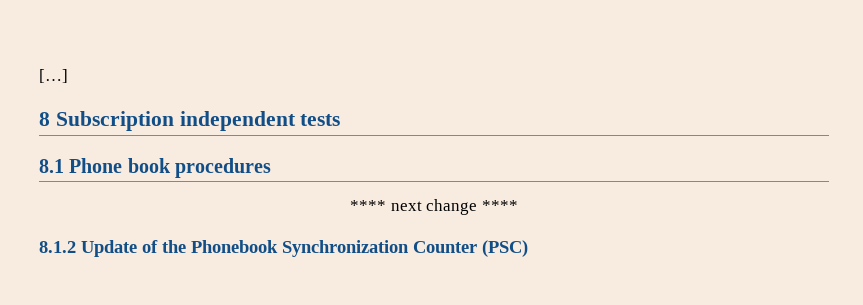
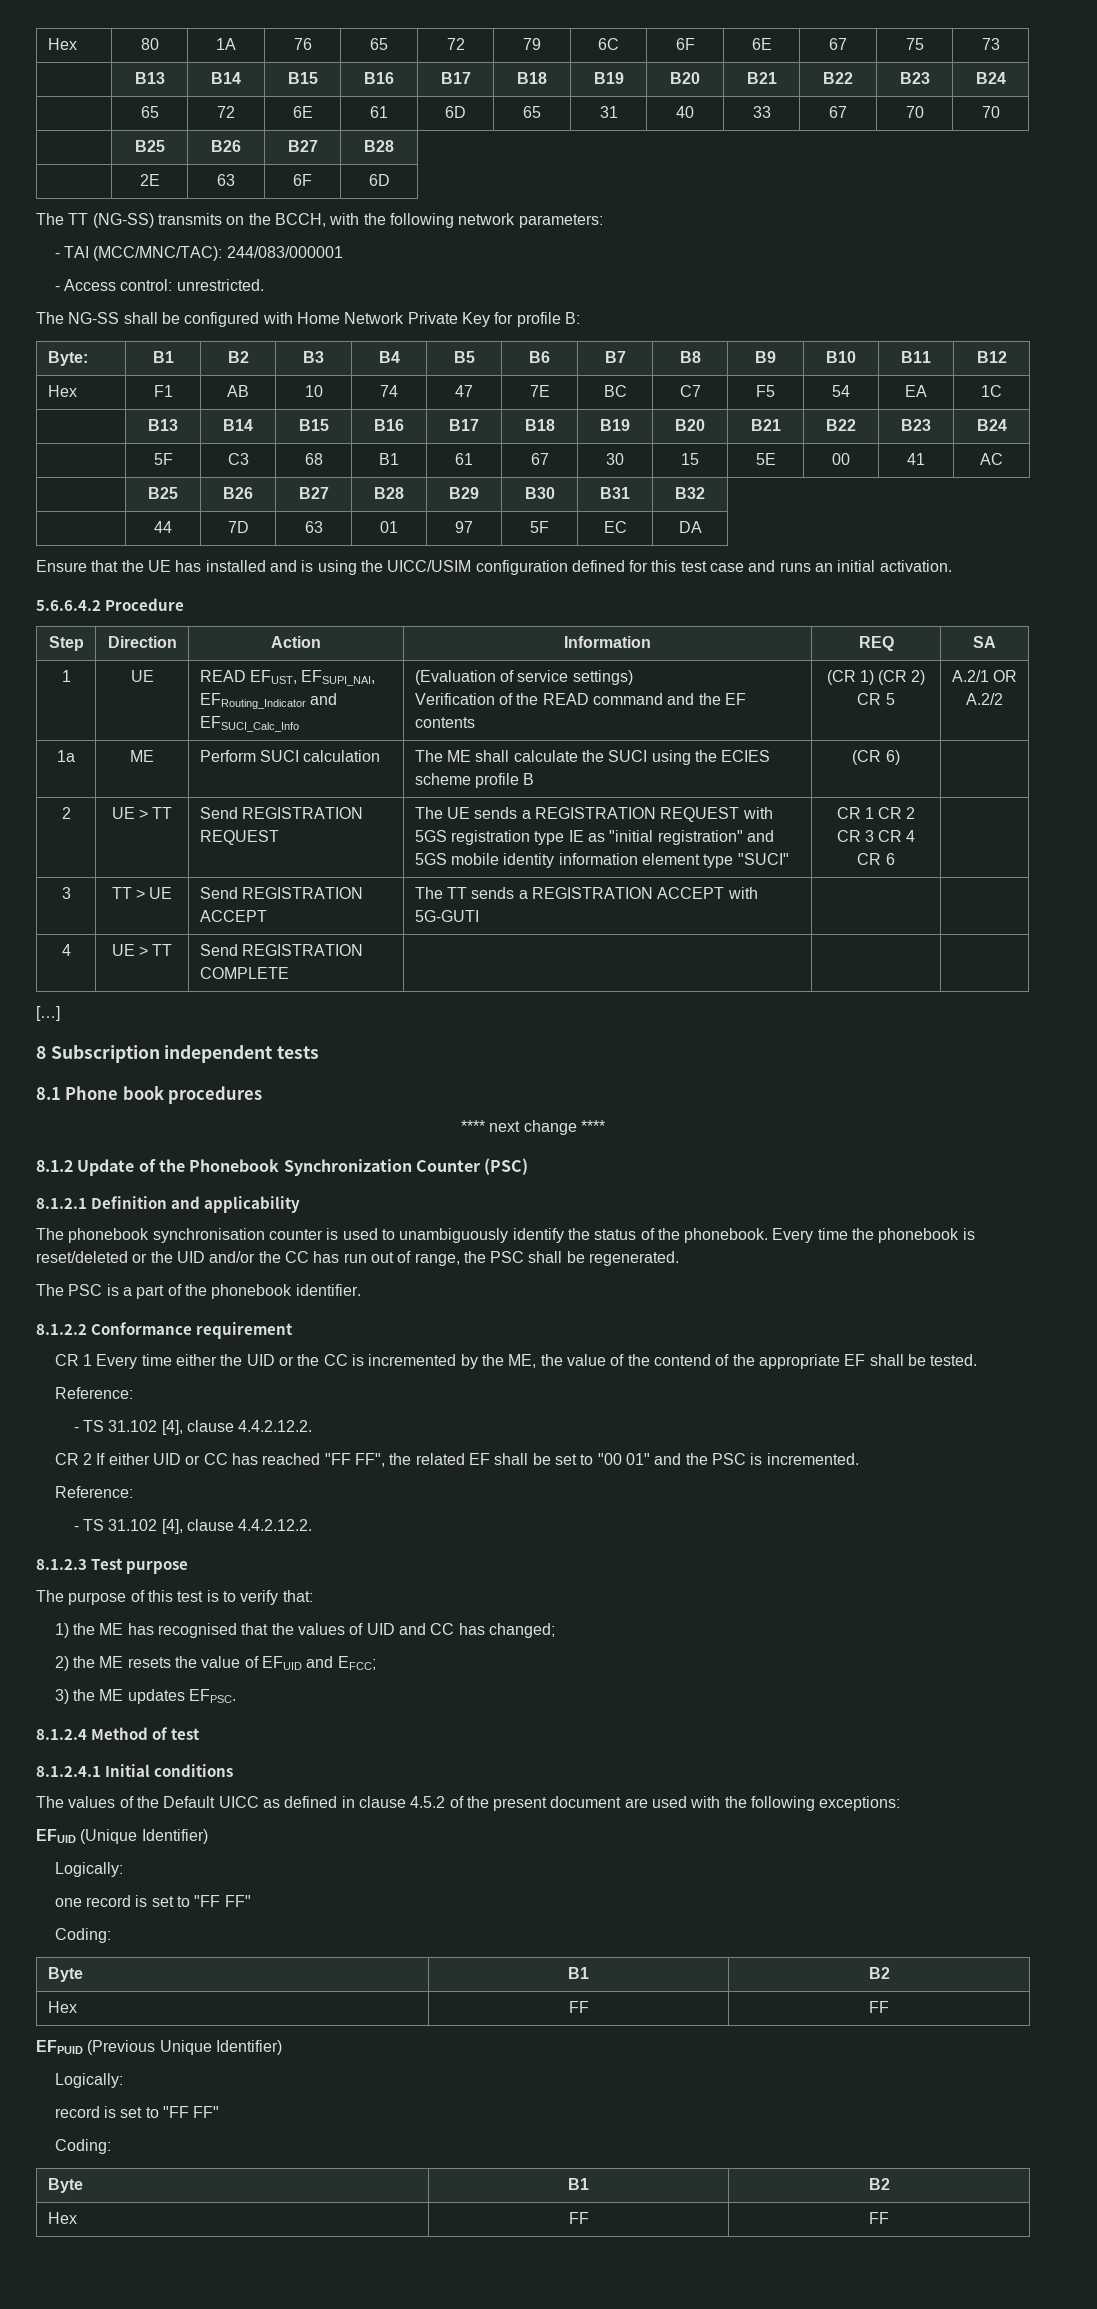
(39, 76) none -> [47,38,77,50] [140,38,159,50] [216,38,236,50] [293,38,312,50] [370,38,388,50] [446,38,465,50] [523,38,541,50] [598,38,619,50] [675,38,695,50] [751,38,772,50] [829,38,847,50] [905,38,924,50] [981,38,1000,50] [134,72,165,84] [211,72,241,84] [287,72,318,84] [364,72,394,84] [440,72,471,84] [517,72,547,84] [593,72,624,84] [670,72,700,84] [746,72,777,84] [823,72,853,84] [899,72,930,84] [975,72,1006,84] [140,106,159,118] [217,106,235,118] [292,106,313,118] [370,106,388,118] [445,106,466,118] [523,106,541,118] [599,106,618,118] [676,106,694,118] [752,106,771,118] [829,106,847,118] [905,106,924,118] [981,106,1000,118] [134,140,165,152] [211,140,241,152] [287,140,318,152] [364,140,394,152] [139,174,160,186] [217,174,235,186] [293,174,312,186] [368,174,390,186] [36,213,603,228] [54,246,343,261] [54,279,264,291] [36,312,580,327] [47,351,88,366] [152,351,174,363] [227,351,249,363] [303,351,324,363] [378,351,400,363] [453,351,475,363] [529,351,550,363] [604,351,626,363] [679,351,701,363] [755,351,776,363] [826,351,856,363] [901,351,931,363] [976,351,1007,363] [47,385,77,397] [153,385,173,397] [227,385,249,397] [304,385,323,397] [380,385,398,397] [455,385,473,397] [529,385,550,397] [603,385,627,397] [679,385,701,397] [756,385,775,397] [832,385,850,397] [905,385,927,397] [981,385,1002,397] [148,419,178,431] [223,419,253,431] [298,419,329,431] [374,419,404,431] [449,419,479,431] [524,419,555,431] [600,419,630,431] [675,419,705,431] [750,419,781,431] [826,419,856,431] [901,419,931,431] [976,419,1007,431] [153,453,173,465] [227,453,249,465] [304,453,323,465] [379,453,399,465] [455,453,473,465] [530,453,549,465] [606,453,624,465] [681,453,699,465] [755,453,776,465] [832,453,850,465] [907,453,925,465] [980,453,1003,465] [148,487,178,499] [223,487,253,499] [298,487,329,499] [374,487,404,499] [449,487,479,499] [524,487,555,499] [600,487,630,499] [675,487,705,499] [154,521,172,533] [227,521,249,533] [304,521,323,533] [380,521,398,533] [455,521,473,533] [530,521,549,533] [603,521,627,533] [678,521,702,533] [36,560,952,575] [36,598,185,611] [48,636,84,651] [107,636,177,648] [271,636,321,648] [564,636,651,648] [858,636,894,651] [973,636,996,648] [61,670,71,682] [130,670,154,682] [199,670,376,686] [199,693,337,709] [199,716,299,732] [414,670,633,685] [414,693,746,705] [414,717,475,728] [826,670,926,685] [857,693,895,705] [951,670,1018,682] [966,693,1003,705] [57,750,75,762] [130,750,154,762] [199,750,381,762] [414,750,771,765] [414,773,535,788] [852,750,900,765] [61,807,71,819] [111,807,173,819] [199,807,363,819] [199,830,279,845] [414,807,773,822] [414,830,774,845] [414,853,789,868] [836,807,916,819] [836,830,916,842] [857,853,895,865] [61,887,71,899] [111,887,173,899] [199,887,363,899] [199,910,267,922] [414,887,758,899] [414,910,479,922] [61,944,71,956] [111,944,173,956] [199,944,363,956] [199,967,289,979] Hex | 80 | 1A | 76 | 65 | 72 | 79 | 6C | 6F | 6E | 67 | 75 | 73 // | B13 | B14 | B15 | B16 | B17 | B18 | B19 | B20 | B21 | B22 | B23 | B24 // | 65 | 72 | 6E | 61 | 6D | 65 | 31 | 40 | 33 | 67 | 70 | 70 // | B25 | B26 | B27 | B28 // | 2E | 63 | 6F | 6D // The TT (NG-SS) transmits on the BCCH, with the following network parameters: // - TAI (MCC/MNC/TAC): 244/083/000001 // - Access control: unrestricted. // The NG-SS shall be configured with Home Network Private Key for profile B: // Byte: | B1 | B2 | B3 | B4 | B5 | B6 | B7 | B8 | B9 | B10 | B11 | B12 // Hex | F1 | AB | 10 | 74 | 47 | 7E | BC | C7 | F5 | 54 | EA | 1C // | B13 | B14 | B15 | B16 | B17 | B18 | B19 | B20 | B21 | B22 | B23 | B24 // | 5F | C3 | 68 | B1 | 61 | 67 | 30 | 15 | 5E | 00 | 41 | AC // | B25 | B26 | B27 | B28 | B29 | B30 | B31 | B32 // | 44 | 7D | 63 | 01 | 97 | 5F | EC | DA // Ensure that the UE has installed and is using the UICC/USIM configuration defined for this test case and runs an initial activation. // 5.6.6.4.2 Procedure // Step | Direction | Action | Information | REQ | SA // 1 | UE | READ EFUST, EFSUPI_NAI, EFRouting_Indicator and EFSUCI_Calc_Info | (Evaluation of service settings) // Verification of the READ command and the EF contents | (CR 1) (CR 2) CR 5 | A.2/1 OR A.2/2 // 1a | ME | Perform SUCI calculation | The ME shall calculate the SUCI using the ECIES scheme profile B | (CR 6) | // 2 | UE > TT | Send REGISTRATION REQUEST | The UE sends a REGISTRATION REQUEST with 5GS registration type IE as "initial registration" and 5GS mobile identity information element type "SUCI" | CR 1 CR 2 CR 3 CR 4 CR 6 | // 3 | TT > UE | Send REGISTRATION ACCEPT | The TT sends a REGISTRATION ACCEPT with 5G-GUTI | | // 4 | UE > TT | Send REGISTRATION COMPLETE | | | //
(528, 248) none -> [36,1196,301,1213] [36,1228,975,1243] [36,1251,680,1266] [36,1284,361,1299] [36,1322,294,1339] [54,1354,978,1369] [54,1387,133,1399] [73,1420,313,1435] [54,1453,859,1467] [54,1486,133,1498] [73,1519,313,1534] [36,1558,189,1574] [36,1590,313,1605] [54,1623,555,1638] [54,1656,376,1671] [54,1689,237,1704] [36,1727,201,1740] [36,1764,234,1777] [36,1796,901,1811] [36,1829,208,1844] [54,1862,123,1877] [54,1895,251,1907] [54,1928,111,1943] [47,1967,83,1982] [568,1967,589,1979] [868,1967,890,1979] [47,2001,77,2013] [568,2001,589,2013] [869,2001,889,2013] [36,2040,282,2055] [54,2073,123,2088] [54,2106,220,2118] [54,2139,111,2154] [47,2178,83,2193] [568,2178,589,2190] [868,2178,890,2190] [47,2212,77,2224] [568,2212,589,2224] [869,2212,889,2224] // 8.1.2.1 Definition and applicability // The phonebook synchronisation counter is used to unambiguously identify the status of the phonebook. Every time the phonebook is reset/deleted or the UID and/or the CC has run out of range, the PSC shall be regenerated. // The PSC is a part of the phonebook identifier. // 8.1.2.2 Conformance requirement // CR 1 Every time either the UID or the CC is incremented by the ME, the value of the contend of the appropriate EF shall be tested. // Reference: // - TS 31.102 [4], clause 4.4.2.12.2. // CR 2 If either UID or CC has reached "FF FF", the related EF shall be set to "00 01" and the PSC is incremented. // Reference: // - TS 31.102 [4], clause 4.4.2.12.2. // 8.1.2.3 Test purpose // The purpose of this test is to verify that: // 1) the ME has recognised that the values of UID and CC has changed; // 2) the ME resets the value of EFUID and EFCC; // 3) the ME updates EFPSC. // 8.1.2.4 Method of test // 8.1.2.4.1 Initial conditions // The values of the Default UICC as defined in clause 4.5.2 of the present document are used with the following exceptions: // EFUID (Unique Identifier) // Logically: // one record is set to "FF FF" // Coding: // Byte | B1 | B2 // Hex | FF | FF // EFPUID (Previous Unique Identifier) // Logically: // record is set to "FF FF" // Coding: // Byte | B1 | B2 // Hex | FF | FF

